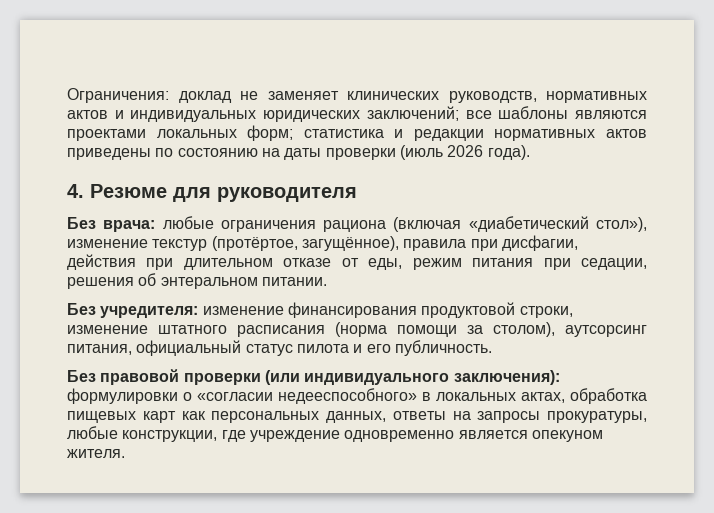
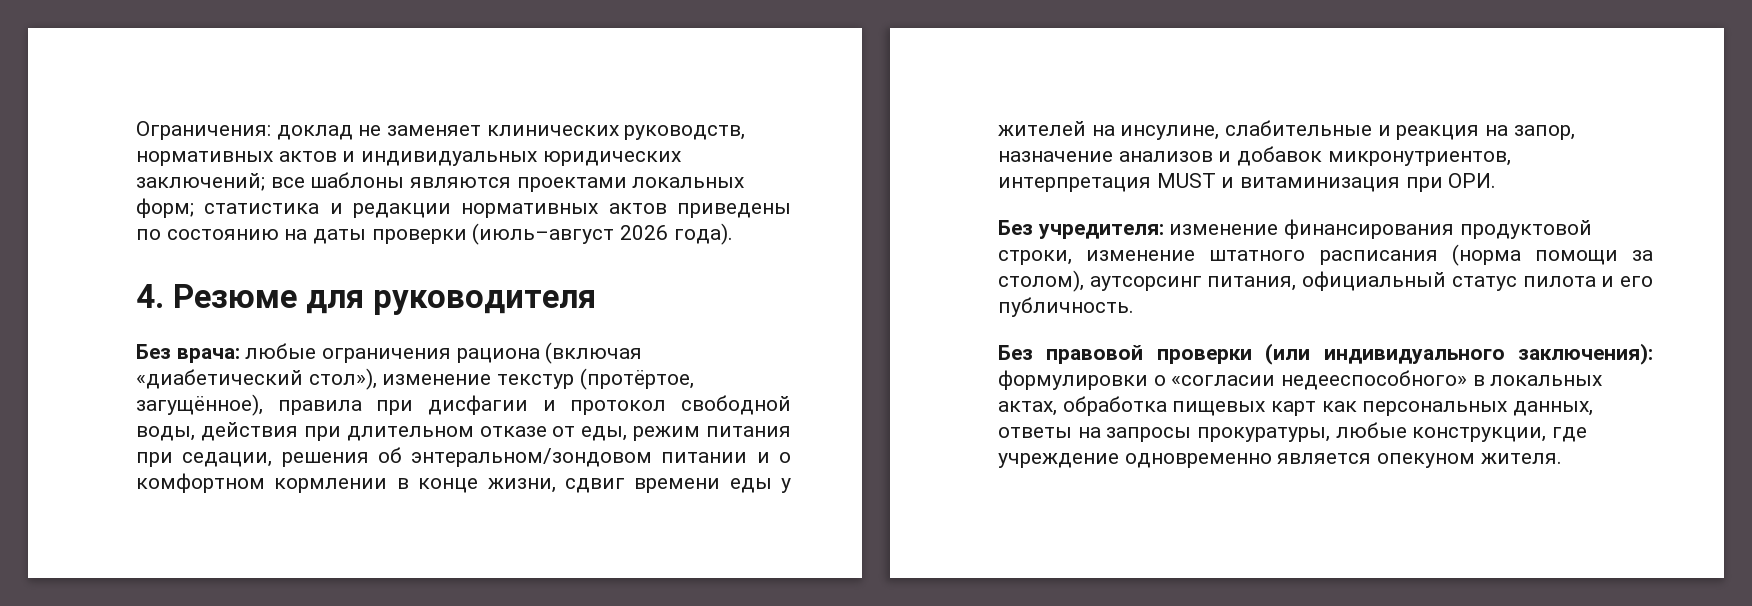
[399,145,443,160] (июль -> [472,223,615,245] (июль–август
[501,235,578,251] дисфагии, -> [428,395,791,415] [136,426,195,441] дисфагии и протокол свободной воды,
[160,277,327,289] энтеральном питании. -> [411,448,791,467] [136,473,791,493] [998,120,1575,140] [998,146,1511,166] [998,173,1497,192] энтеральном/зондовом питании и о комфортном кормлении в конце жизни, сдвиг времени еды у жителей на инсулине, слабительные и реакция на запор, назначение анализов и добавок микронутриентов, интерпретация MUST и витаминизация при ОРИ.

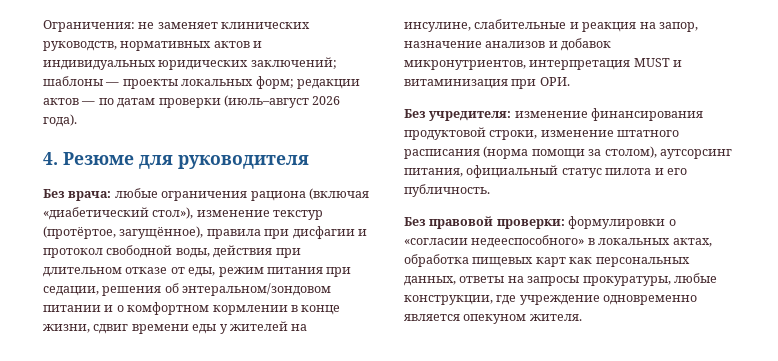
[276,125,353,140] доклад -> (135, 26) none
[270,172,745,192] [136,198,791,218] [136,229,367,244] все шаблоны являются проектами локальных форм; статистика и редакции нормативных актов приведены по состоянию на даты -> [43,76,360,89] [43,98,156,108] шаблоны — проекты локальных форм; редакции актов — по датам
[1156,343,1653,365] проверки (или индивидуального заключения): -> [496,219,565,229] проверки:

